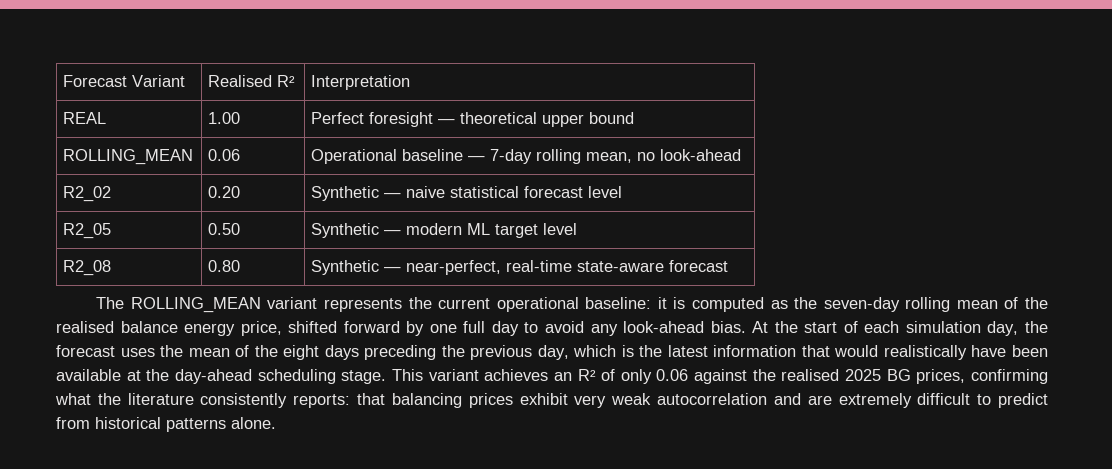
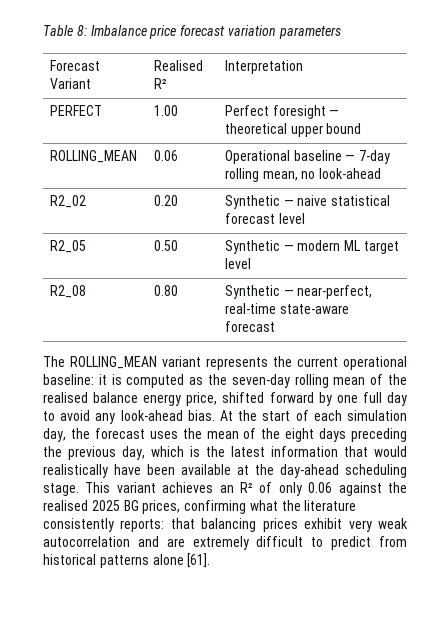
(63, 81) none -> [43,25,341,39] Table 8: Imbalance price forecast variation parameters //
[63,112,107,124] REAL -> [49,105,102,116] PERFECT
[231,417,276,429] alone. -> [152,553,211,568] alone [61].

